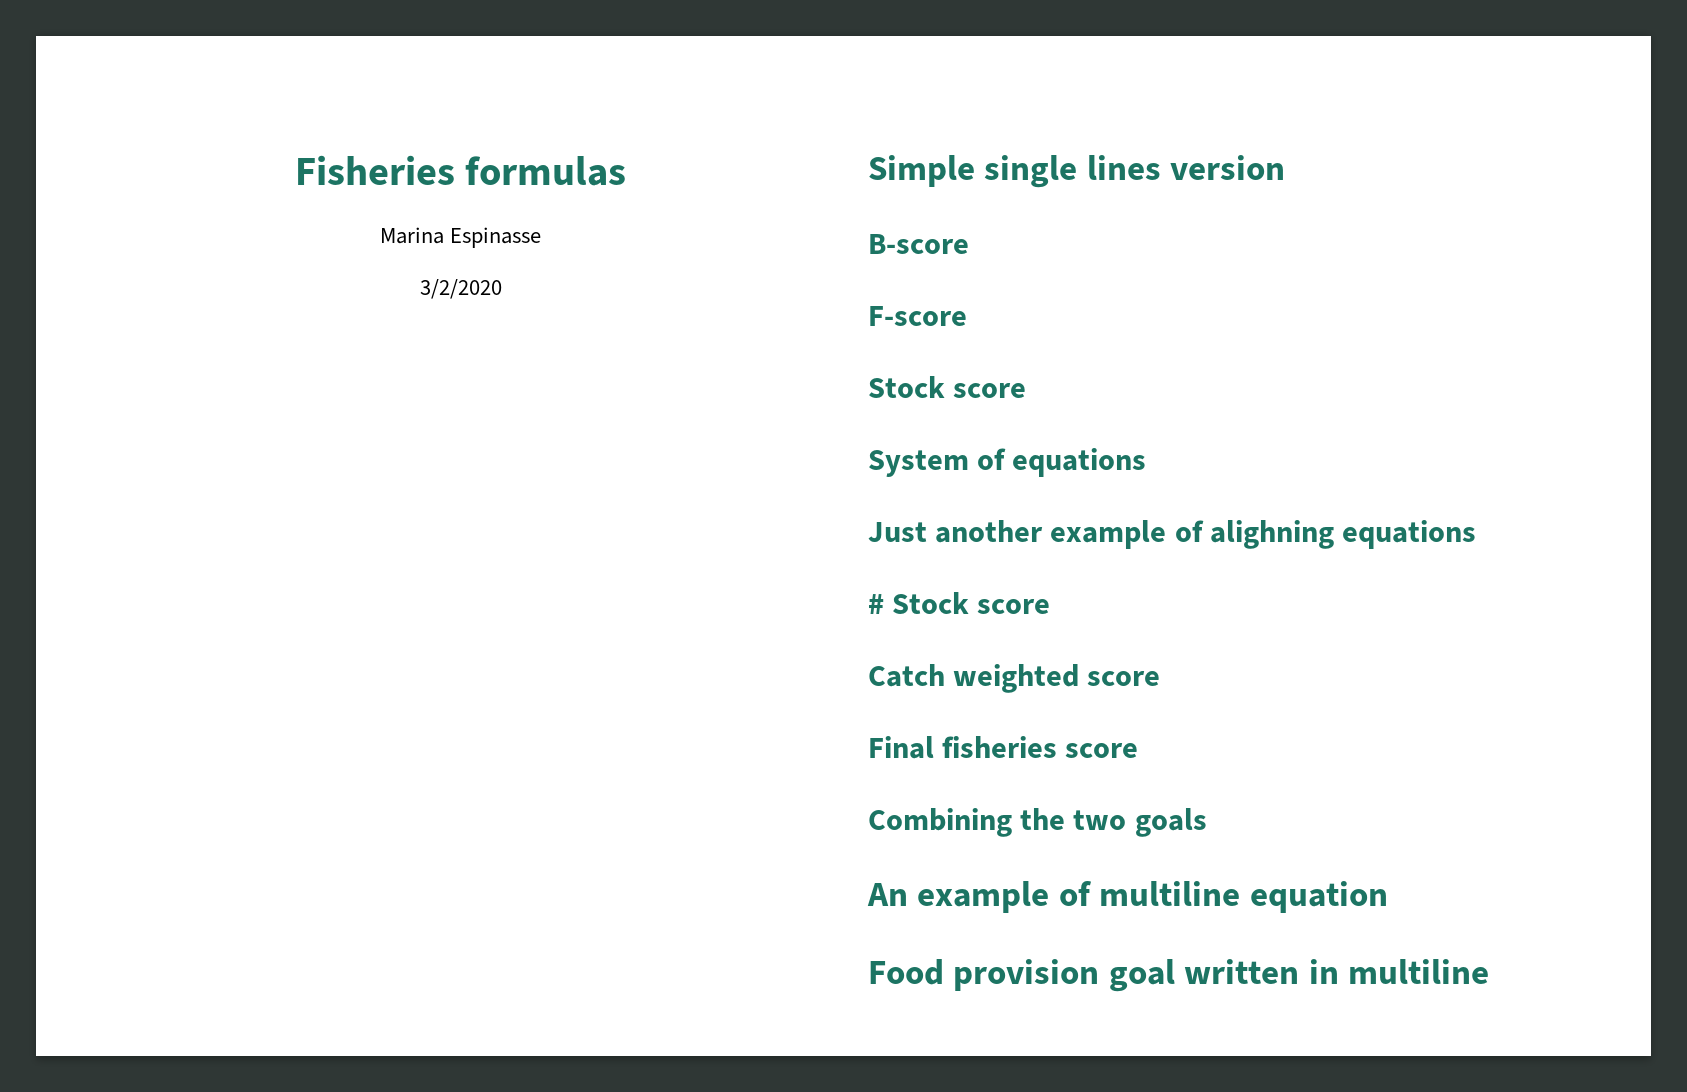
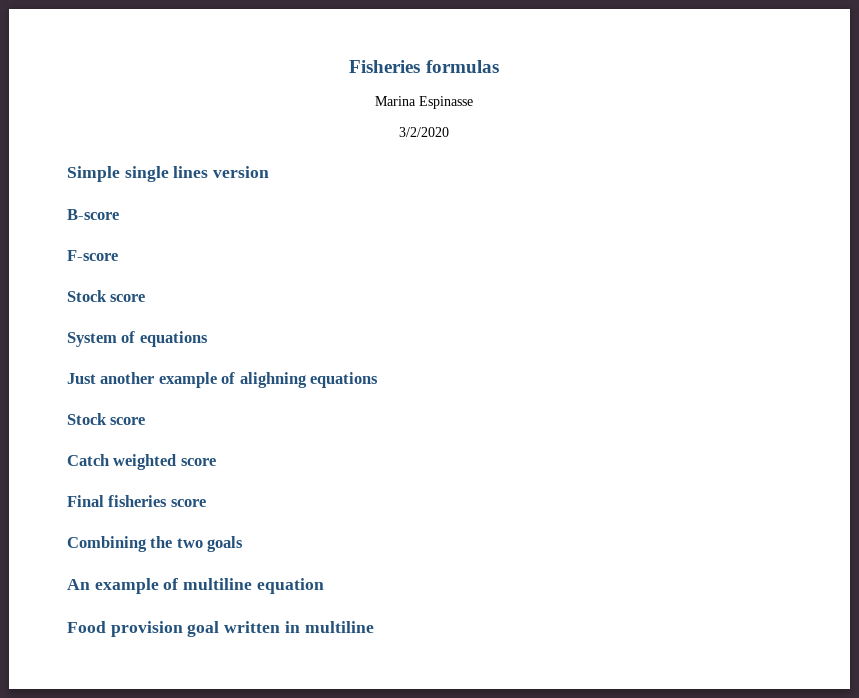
[868,594,884,614] # -> (379, 380) none

